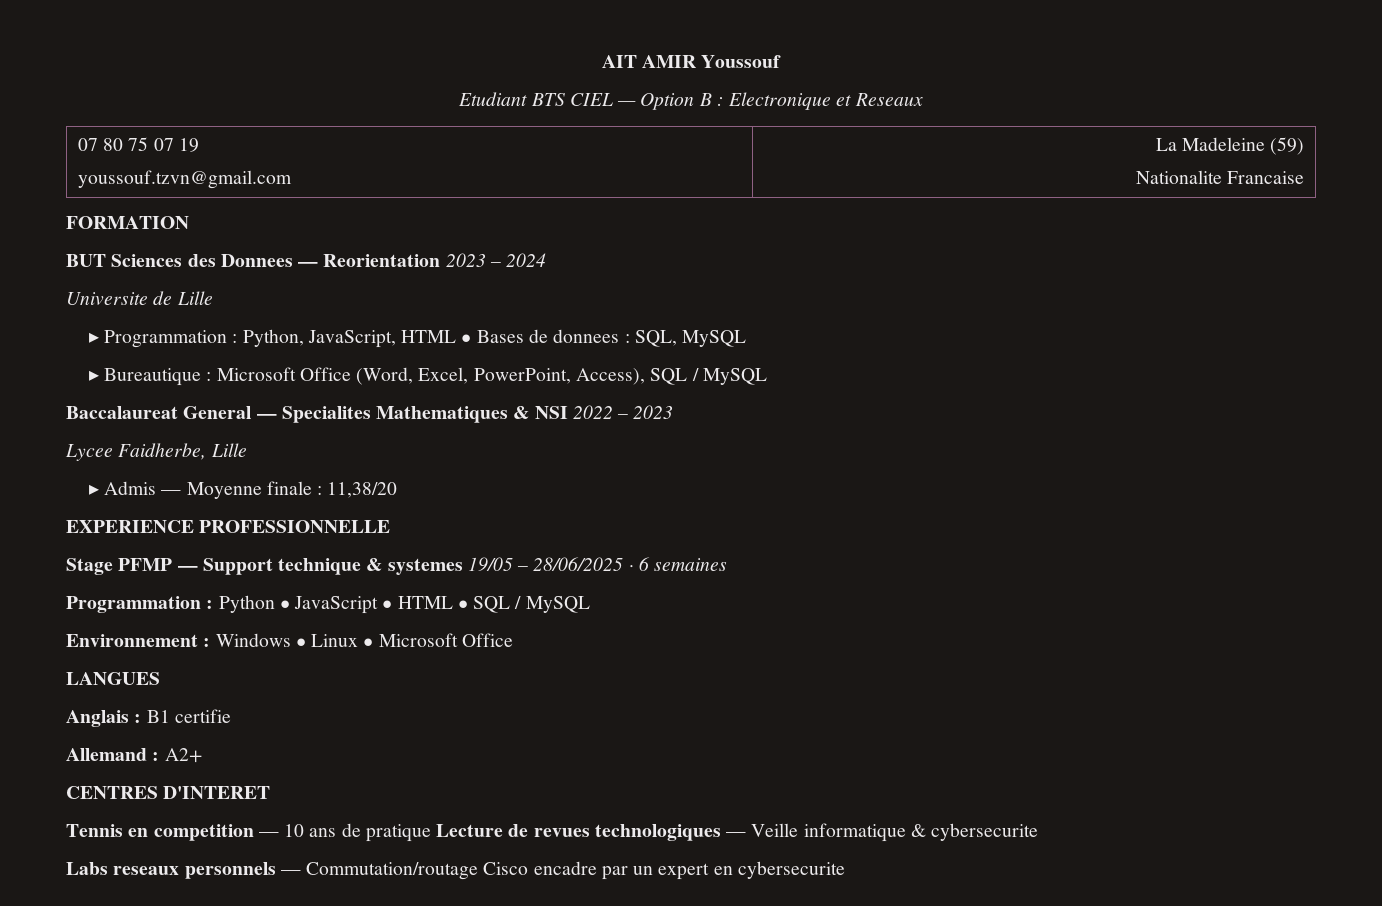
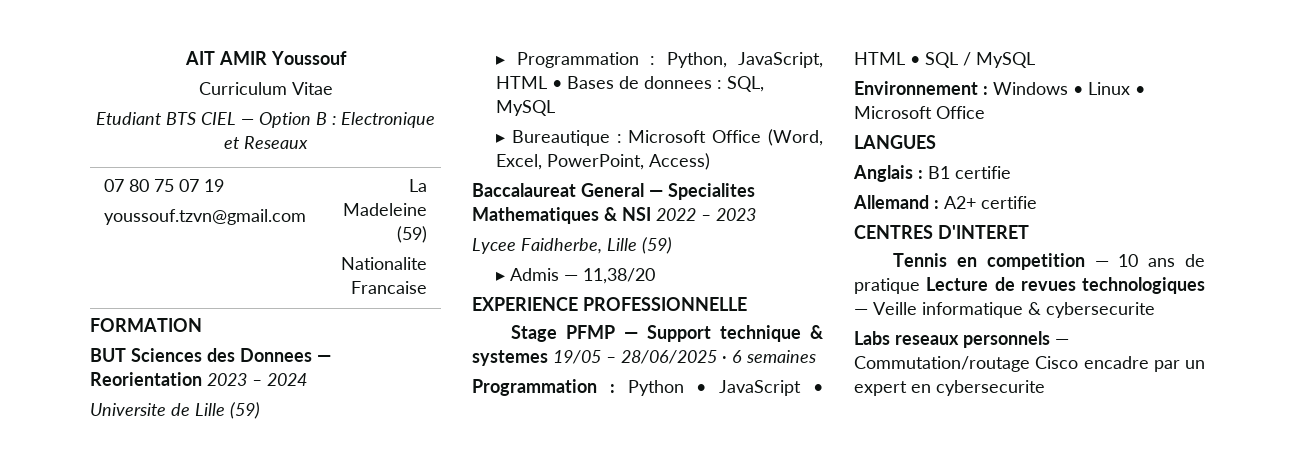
(782, 61) none -> [198,82,333,95] // Curriculum Vitae
(213, 298) none -> [230,402,260,419] (59)
[575,368,767,385] Access), SQL / MySQL -> [649,153,711,170] Access)
(247, 450) none -> [642,237,672,254] (59)
[186,481,323,499] Moyenne finale : -> (579, 278) none
(202, 755) none -> [981,196,1037,209] certifie

